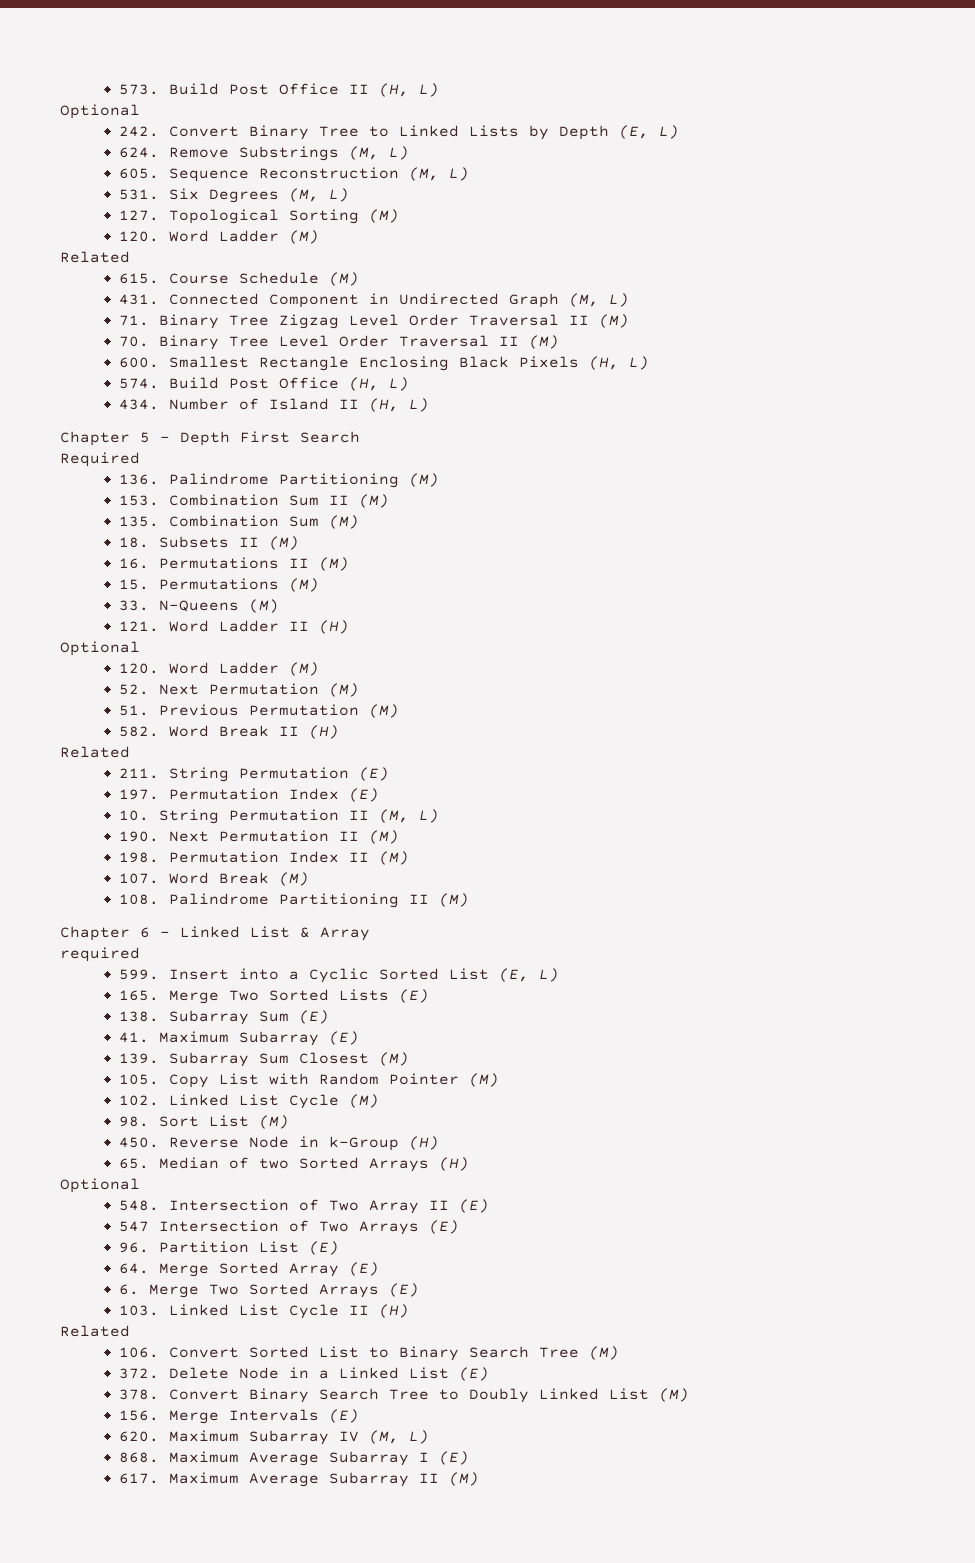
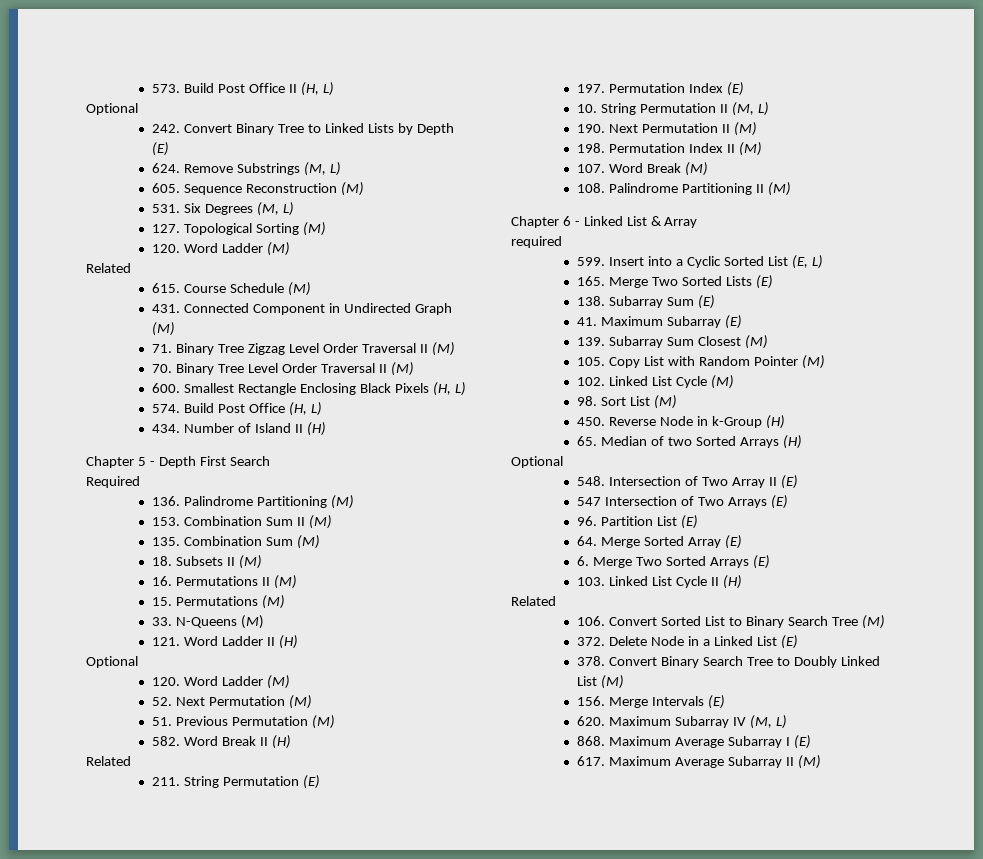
[619,125,680,139] (E, L) -> [152,142,170,156] (E)
[409,167,470,181] (M, L) -> [341,182,365,196] (M)
[569,293,630,307] (M, L) -> [152,322,176,336] (M)
[369,398,430,412] (H, L) -> [307,422,327,436] (H)

